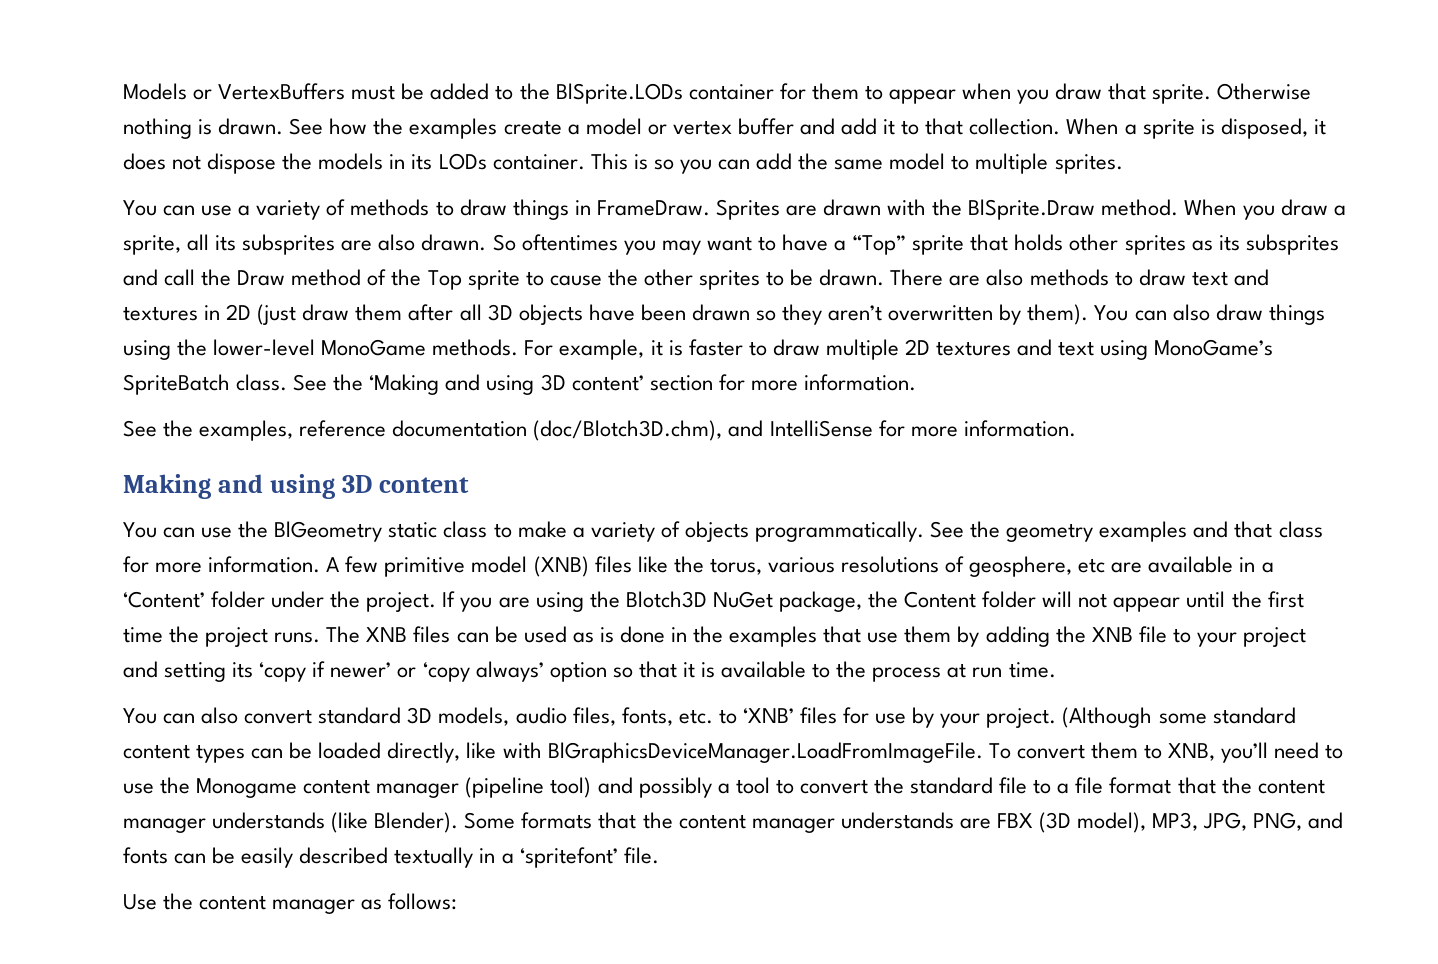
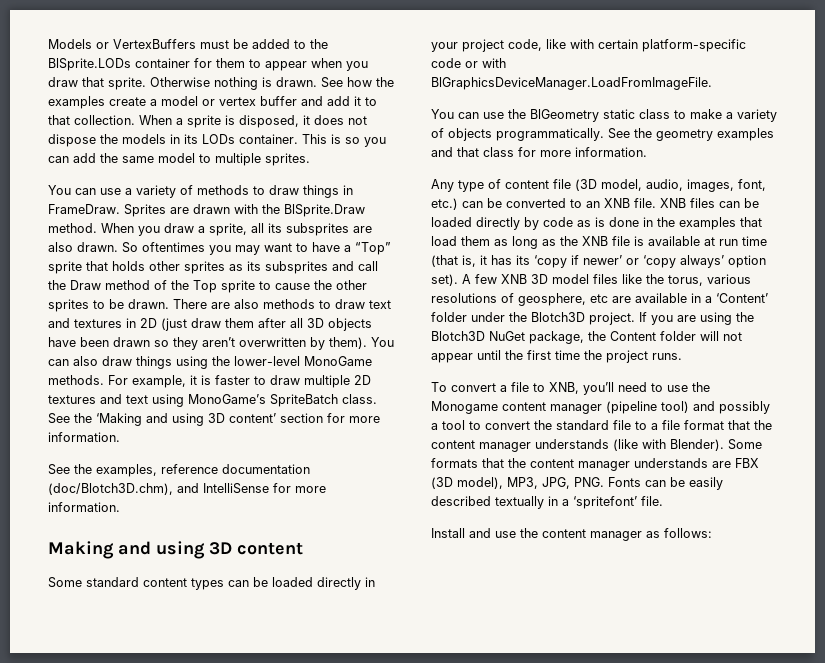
(469, 485) none -> [48,577,375,590] [431,39,746,52] [431,58,506,68] [431,77,712,90] // Some standard content types can be loaded directly in your project code, like with certain platform-specific code or with BlGraphicsDeviceManager.LoadFromImageFile.
[326,556,589,577] A few primitive model (XNB) -> [431,179,766,192] [431,198,759,210] [431,217,762,230] [431,236,767,249] [431,255,766,268] [431,274,589,286] // Any type of content file (3D model, audio, images, font, etc.) can be converted to an XNB file. XNB files can be loaded directly by code as is done in the examples that load them as long as the XNB file is available at run time (that is, it has its ‘copy if newer’ or ‘copy always’ option set). A few XNB 3D model
(361, 599) none -> [531,312,585,322] Blotch3D
[326,626,1306,647] [123,661,1056,682] [123,707,1296,728] [123,742,1138,763] The XNB files can be used as is done in the examples that use them by adding the XNB file to your project and setting its ‘copy if newer’ or ‘copy always’ option so that it is available to the process at run time. // You can also convert standard 3D models, audio files, fonts, etc. to ‘XNB’ files for use by your project. (Although some standard content types can be loaded directly, like with BlGraphicsDeviceManager.LoadFromImageFile. To convert them -> [431,382,529,392] // To convert a file
(369, 822) none -> [642,439,666,449] with
[1253,812,1344,831] [123,847,168,864] PNG, and fonts -> [574,477,641,487] PNG. Fonts
[123,894,157,910] Use -> [431,528,516,538] Install and use

